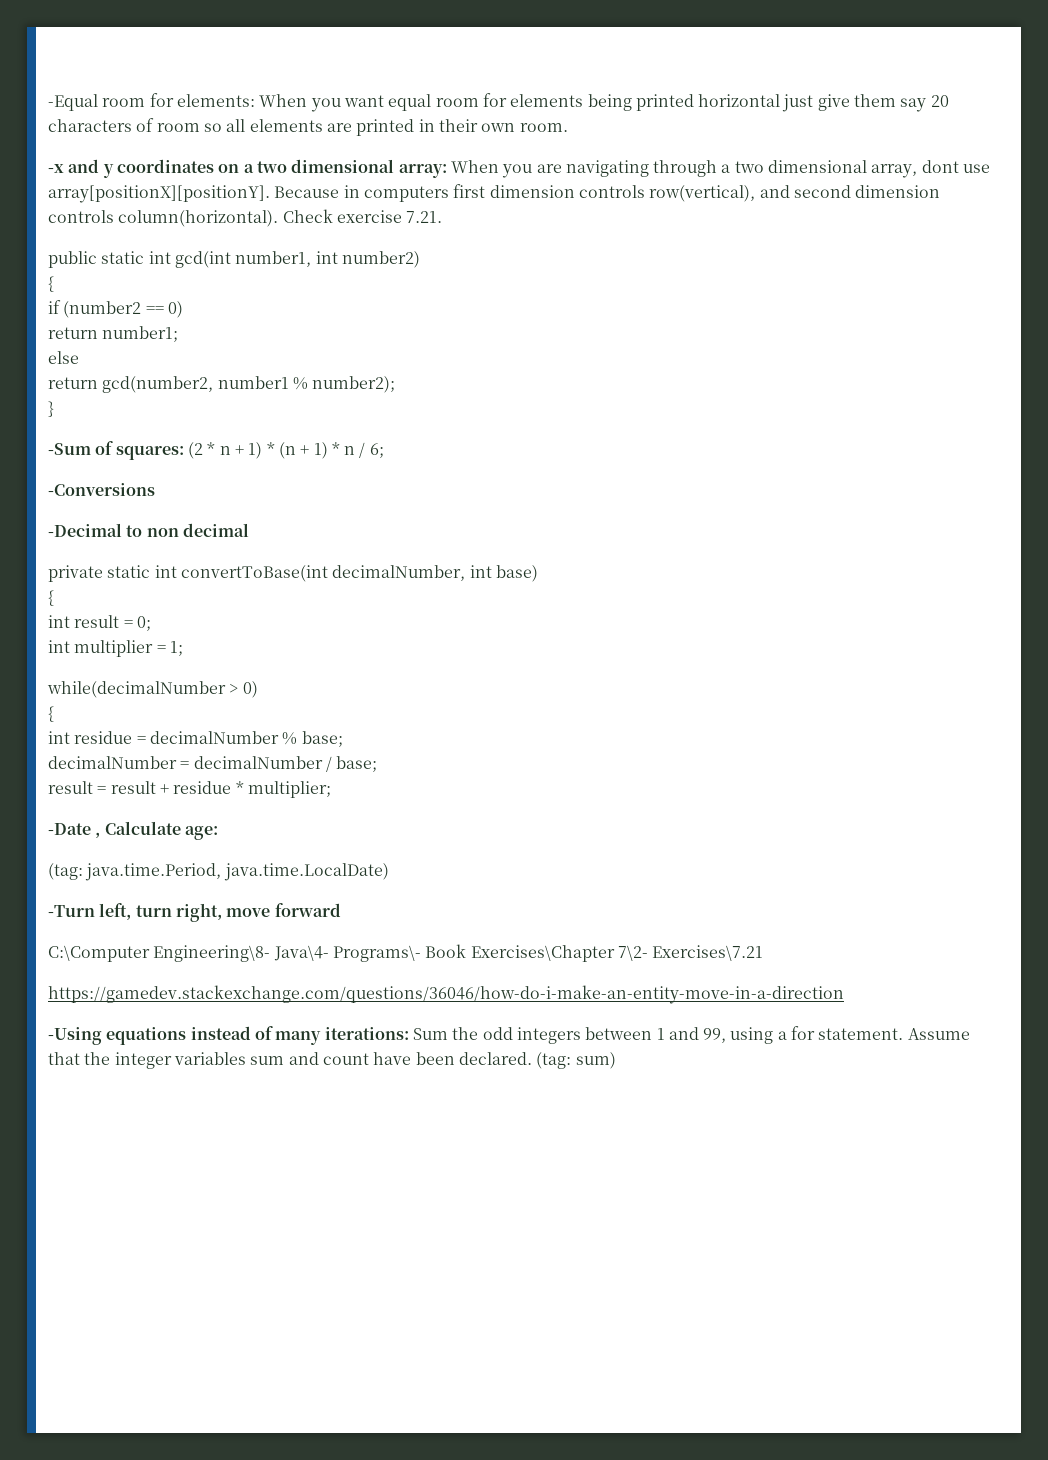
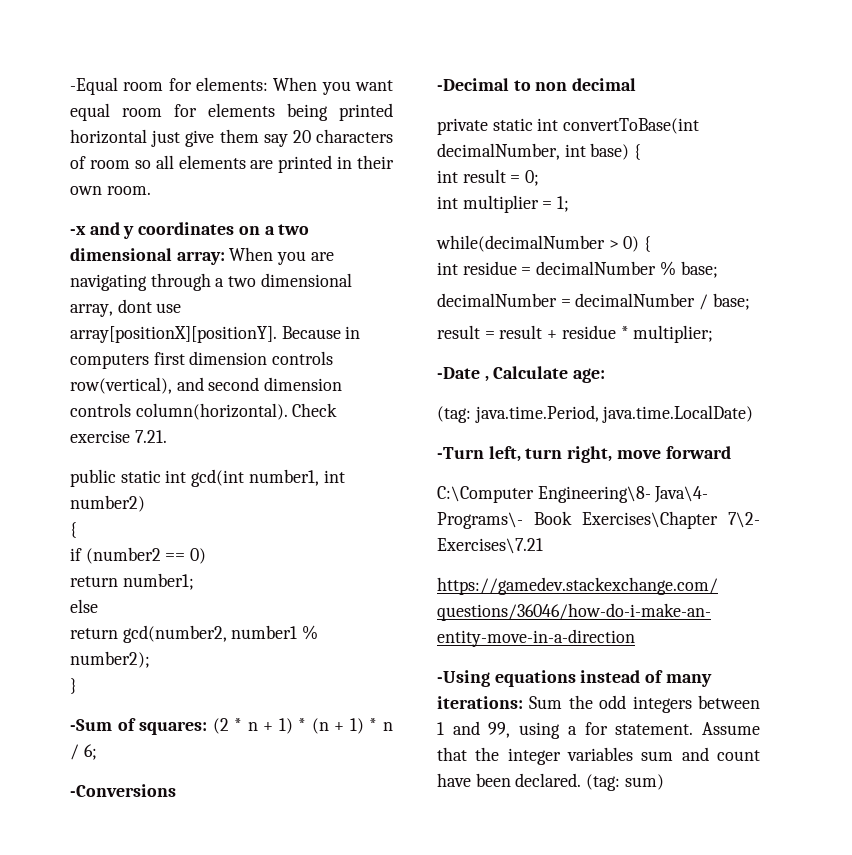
(538, 573) // -> (630, 151) none
(258, 689) // -> (640, 244) none

